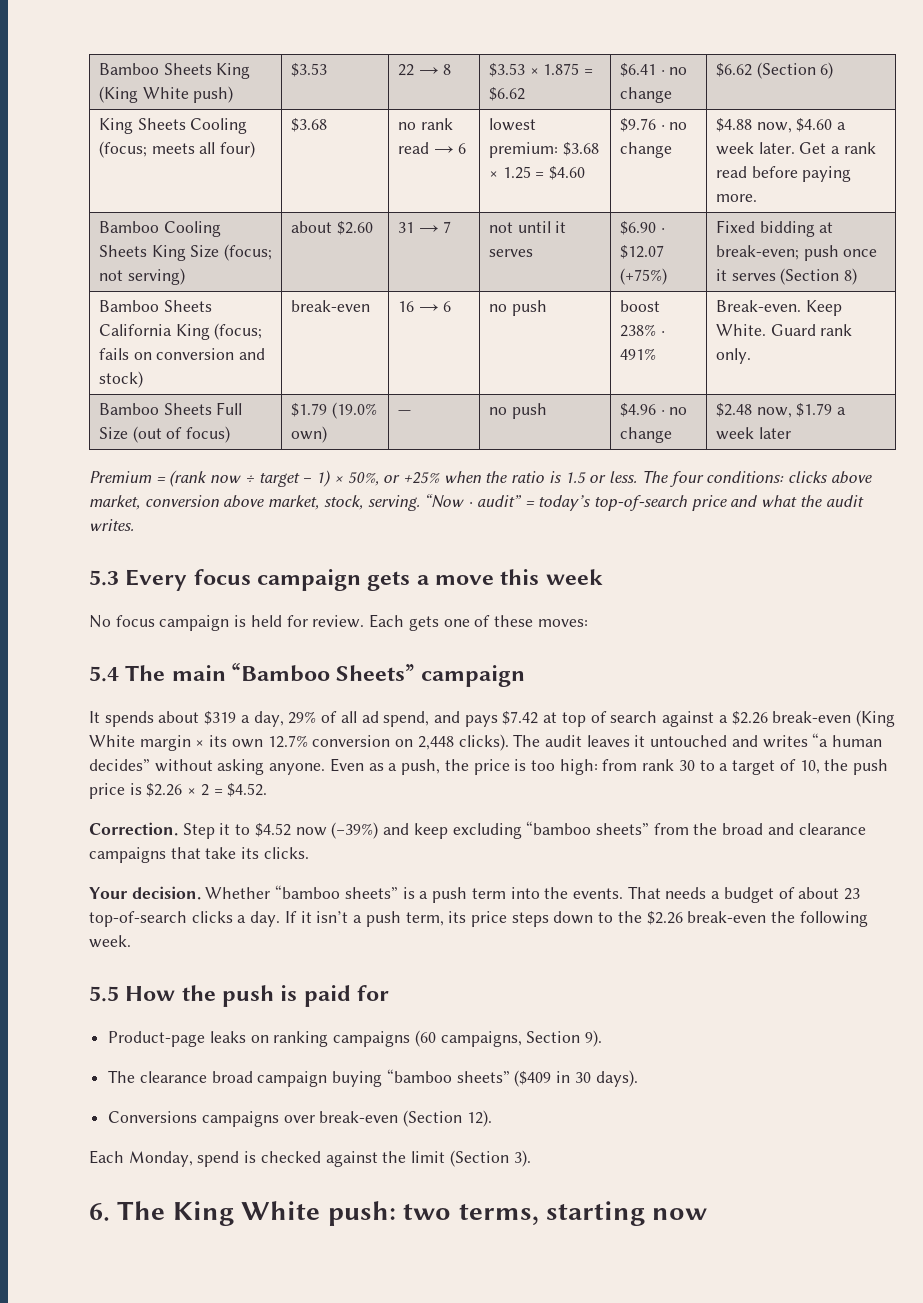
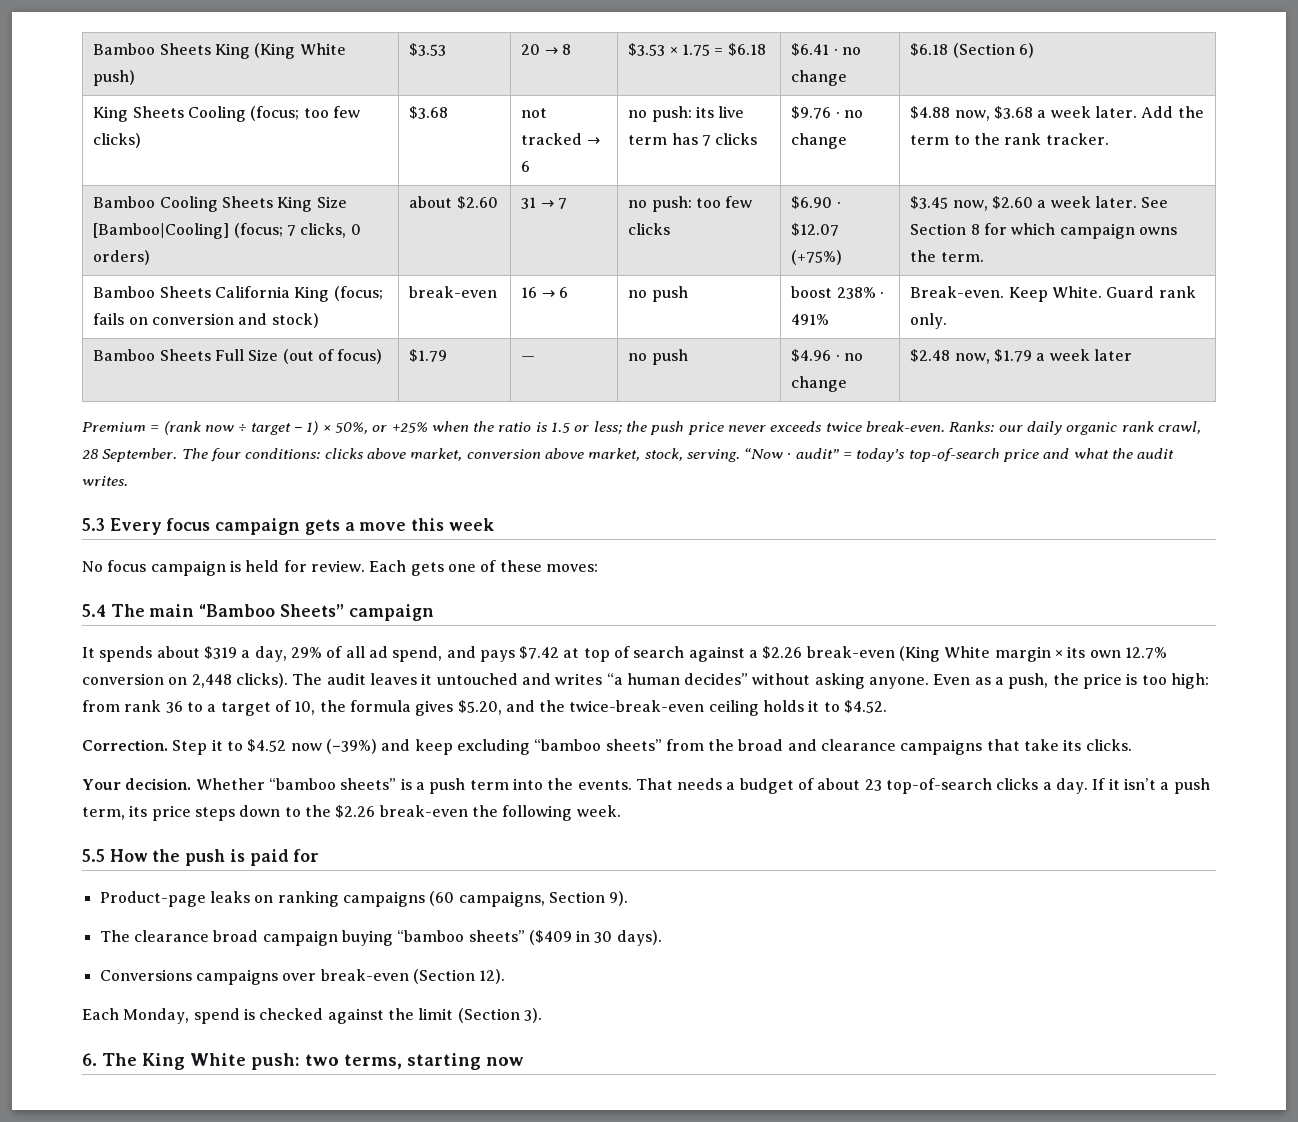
[397,64,414,76] 22 -> [521,44,541,55] 20
[543,63,594,75] [488,87,525,101] 1.875 = $6.62 -> [682,43,766,56] 1.75 = $6.18
[715,63,752,77] $6.62 -> [910,43,949,56] $6.18
[151,141,256,158] [290,118,327,132] [397,118,453,130] [397,142,467,154] [488,118,536,131] [488,142,599,158] [488,166,586,180] meets all four) | $3.68 | no rank read → 6 | lowest premium: $3.68 × 1.25 = $4.60 -> [303,106,361,118] [93,133,142,148] [409,106,449,119] [521,108,548,118] [521,133,600,145] [521,161,531,172] [628,106,745,122] [628,133,758,146] too few clicks) | $3.68 | not tracked → 6 | no push: its live term has 7 clicks
[796,118,847,132] [715,142,876,155] [715,166,852,182] [715,194,757,202] $4.60 a week later. Get a rank read before paying more. -> [994,106,1204,119] [910,133,1109,145] $3.68 a week later. Add the term to the rank tracker.
[224,244,273,261] [98,268,185,285] (focus; not serving) -> [93,223,361,239] [93,250,151,265] [Bamboo|Cooling] (focus; 7 clicks, 0 orders)
[488,221,567,233] [488,249,533,257] not until it serves -> [628,196,753,212] [628,223,671,235] no push: too few clicks
[715,220,834,237] [715,245,878,261] [715,268,858,285] Fixed bidding at break-even; push once it serves (Section 8) -> [910,196,1169,211] [910,223,1178,239] [910,250,984,262] $3.45 now, $2.60 a week later. See Section 8 for which campaign owns the term.
[331,402,377,419] [290,426,327,443] (19.0% own) -> (448, 355) none
[609,471,638,483] less. -> [593,421,1201,435] [82,448,178,462] less; the push price never exceeds twice break-even. Ranks: our daily organic rank crawl, 28 September.
[678,760,695,771] 30 -> [165,701,183,713] 36
[852,759,888,775] [89,783,223,799] push price is $2.26 × 2 = -> [349,700,840,716] formula gives $5.20, and the twice-break-even ceiling holds it to

